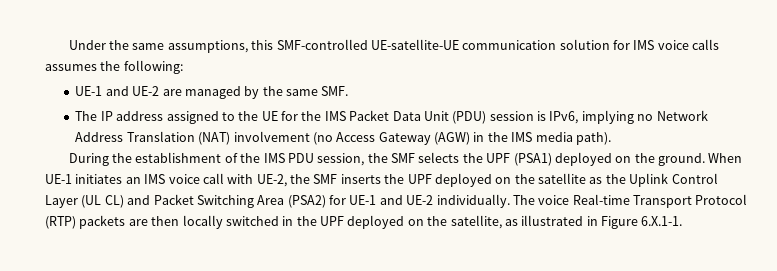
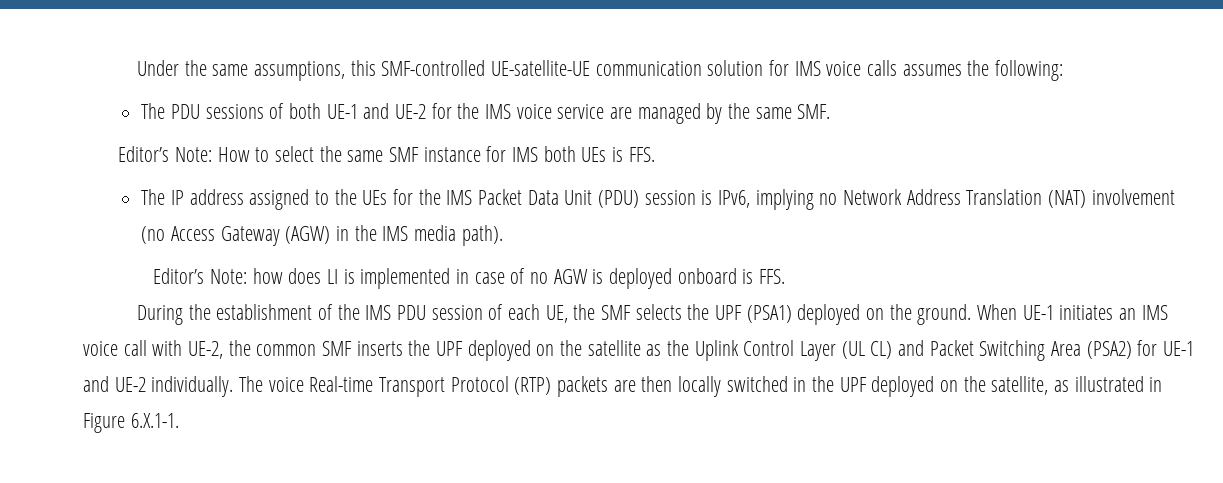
[75,86,160,96] UE-1 and UE-2 -> [141,103,605,119] The PDU sessions of both UE-1 and UE-2 for the IMS voice service
(349, 91) none -> [118,146,655,162] // Editor’s Note: How to select the same SMF instance for IMS both UEs is FFS.
[261,111,278,121] UE -> [362,190,388,205] UEs
(611, 138) none -> [153,268,786,289] // Editor’s Note: how does LI is implemented in case of no AGW is deployed onboard is FFS.
[317,153,365,166] session, -> [431,304,568,323] session of each UE,
(310, 179) none -> [256,344,317,356] common

